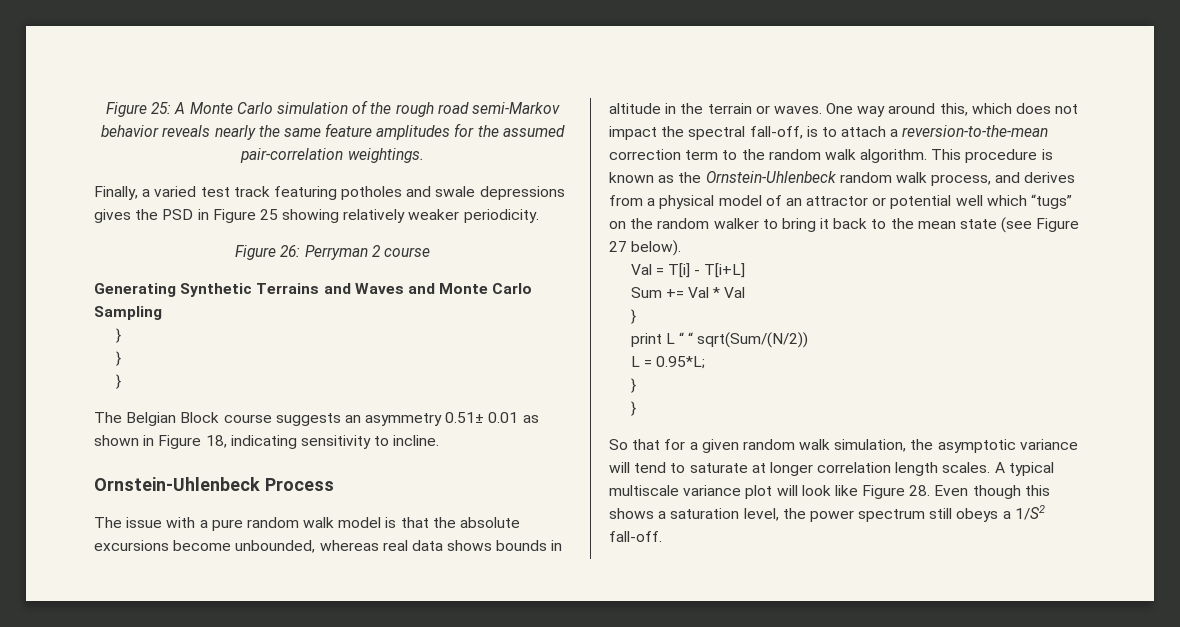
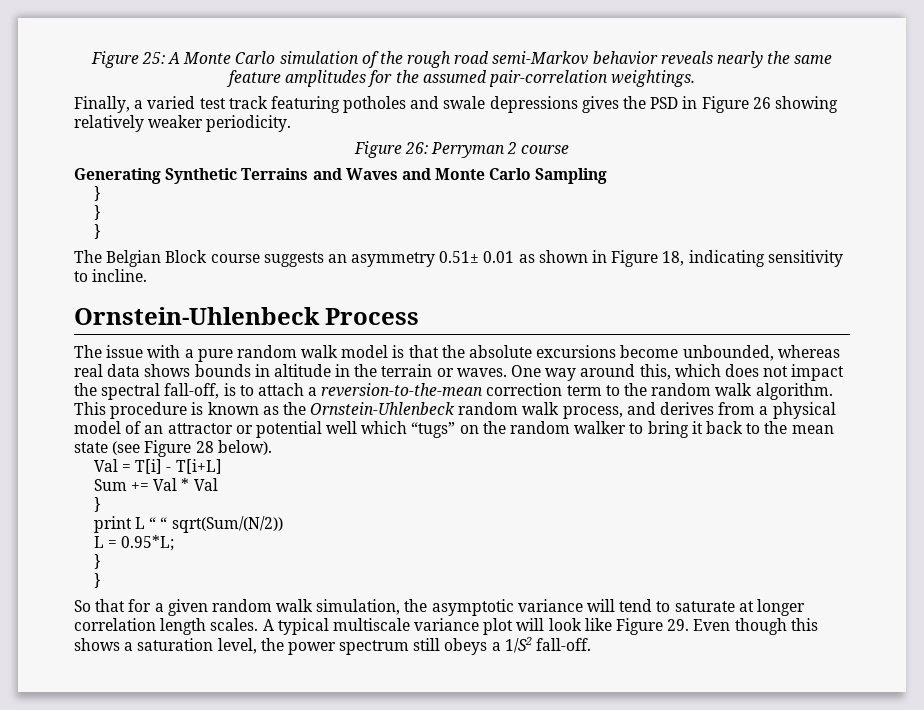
[259,209,278,220] 25 -> [752,97,771,109] 26
[609,241,627,252] 27 -> [195,441,214,453] 28
[909,485,931,496] 28. -> [667,619,690,631] 29.

